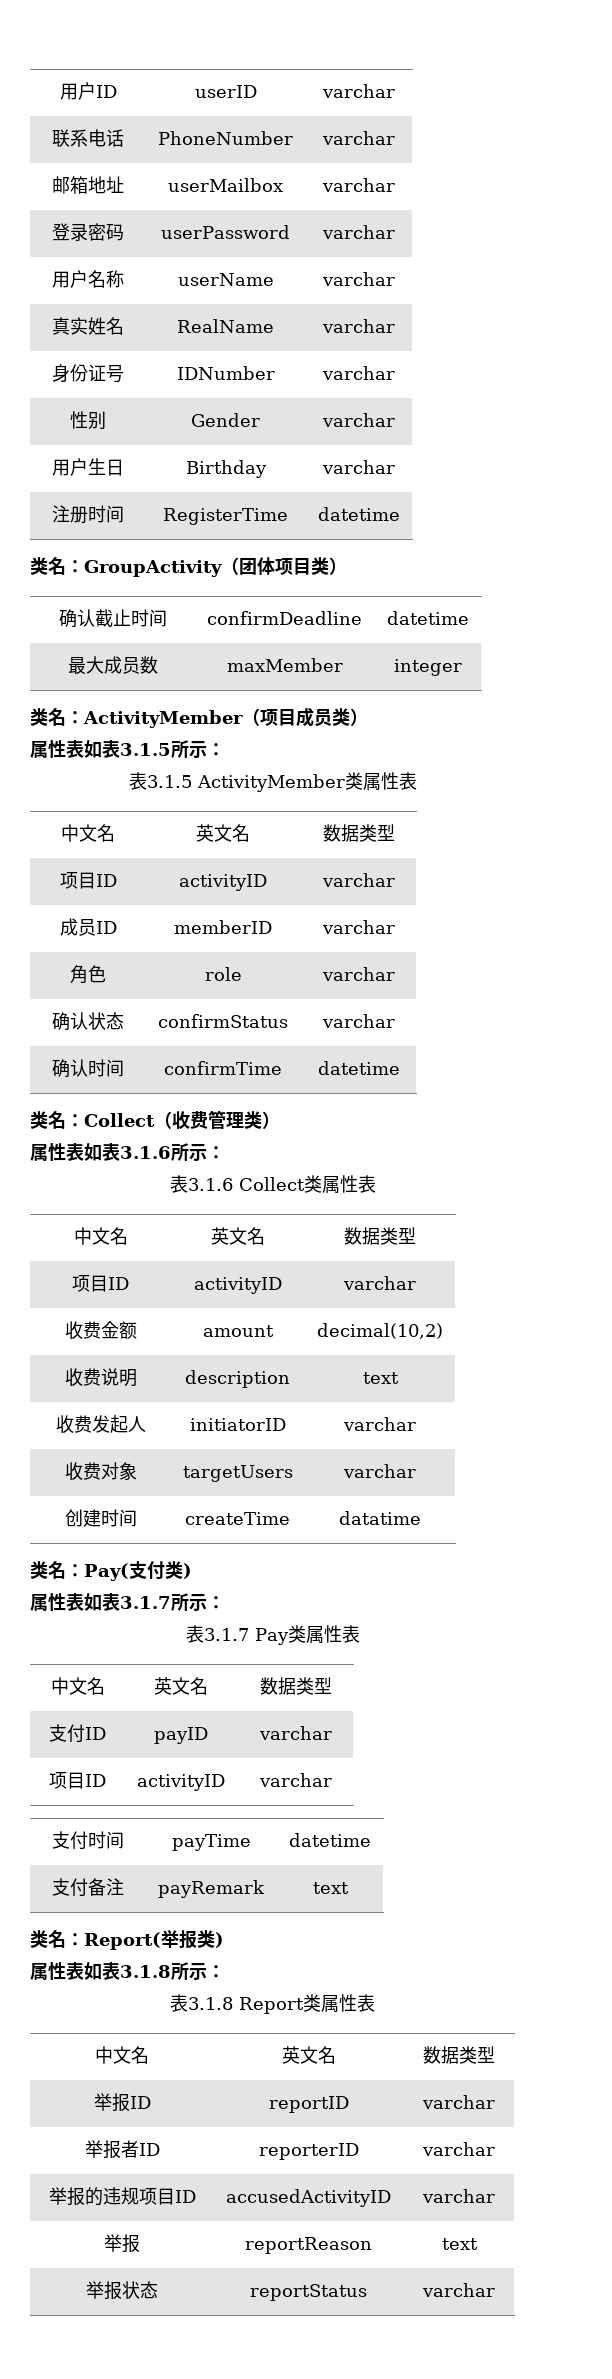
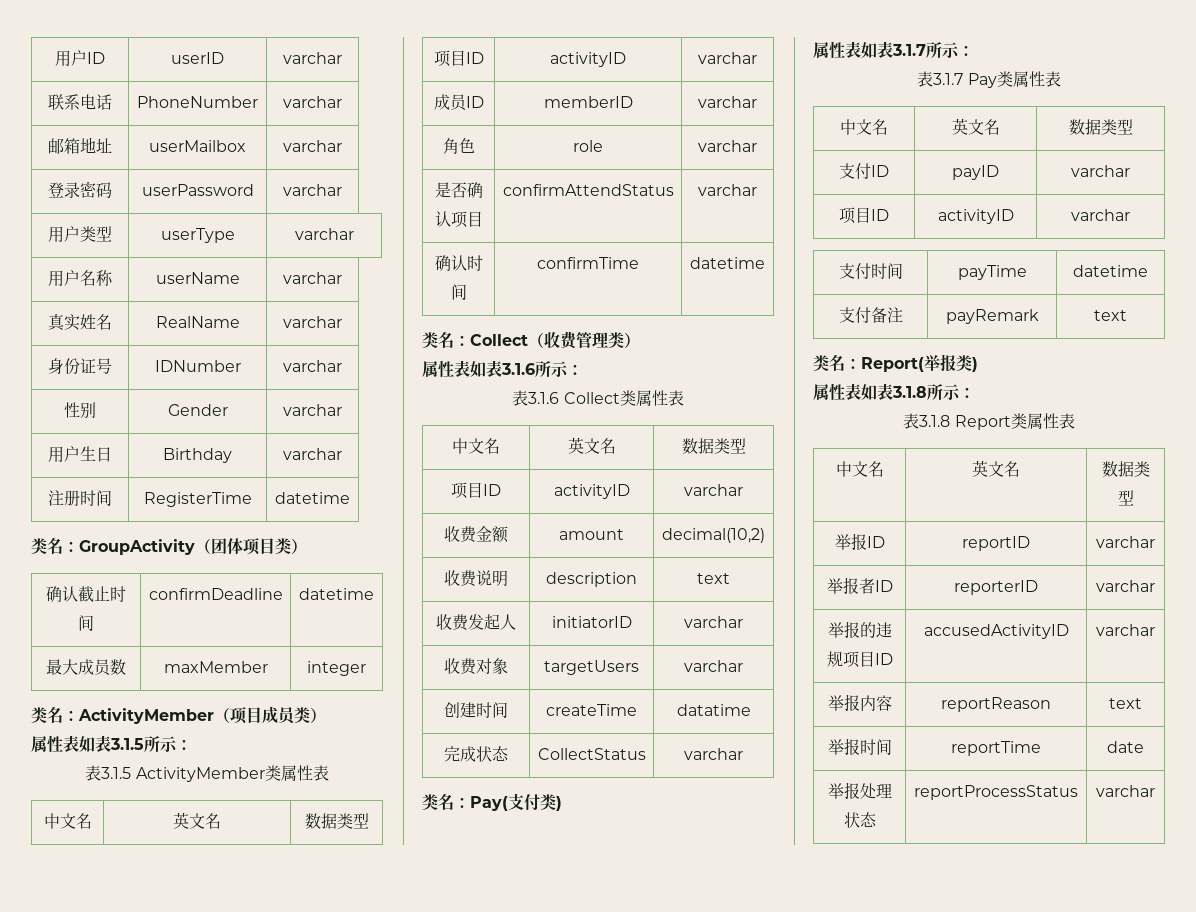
(395, 232) none -> [48,226,112,243] [160,228,235,243] [294,228,354,240] // 用户类型 | userType | varchar
[52,1012,124,1031] [158,1014,288,1028] 确认状态 | confirmStatus -> [434,182,483,198] [434,211,483,228] [502,184,674,196] 是否确认项目 | confirmAttendStatus
(421, 1518) none -> [444,746,509,762] [537,748,646,760] [684,748,743,760] // 完成状态 | CollectStatus | varchar
(140, 2243) none -> [859,695,892,711] 内容
[122,2281,158,2299] [249,2284,367,2301] 状态 | reportStatus -> [859,739,892,755] [951,741,1041,756] [1107,741,1144,753] [827,782,892,799] [843,812,877,828] [914,785,1078,800] 时间 | reportTime | date // 举报处理状态 | reportProcessStatus

